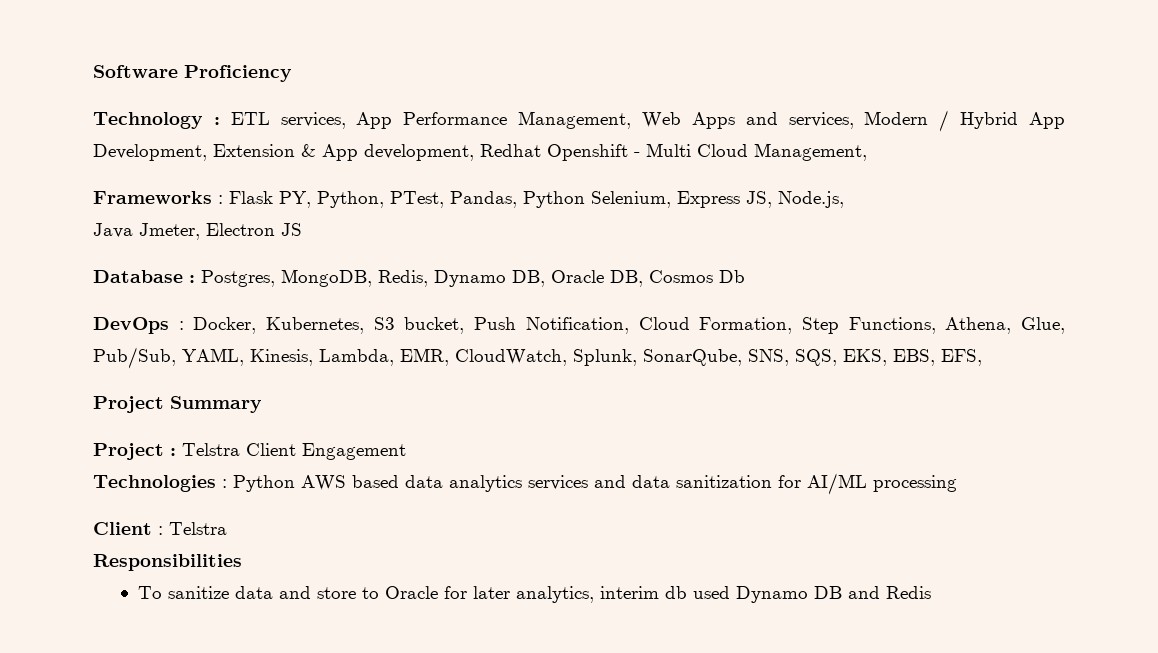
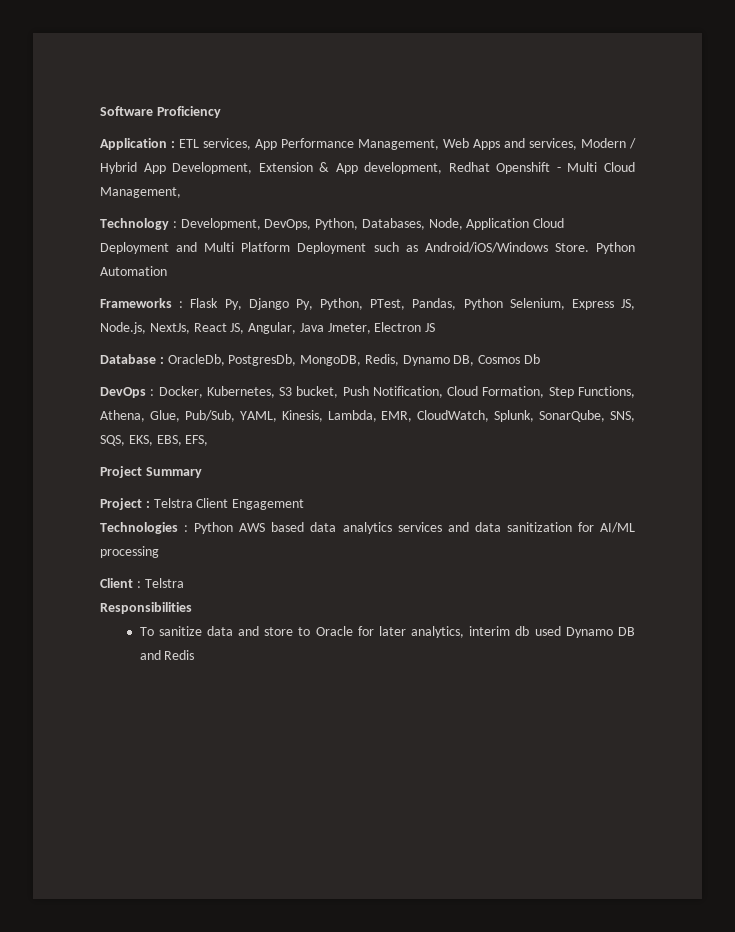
[93,112,203,129] Technology -> [100,138,167,150] Application
(867, 152) none -> [100,218,565,230] [100,242,635,254] [100,266,167,276] // Technology : Development, DevOps, Python, Databases, Node, Application Cloud Deployment and Multi Platform Deployment such as Android/iOS/Windows Store. Python Automation
[279,191,311,208] PY, -> [224,298,313,310] Py, Django Py,
(844, 199) // -> [149,322,297,334] NextJs, React JS, Angular,
[201,270,275,287] Postgres, -> [167,354,297,366] OracleDb, PostgresDb,
[551,270,643,287] Oracle DB, -> (475, 360) none

